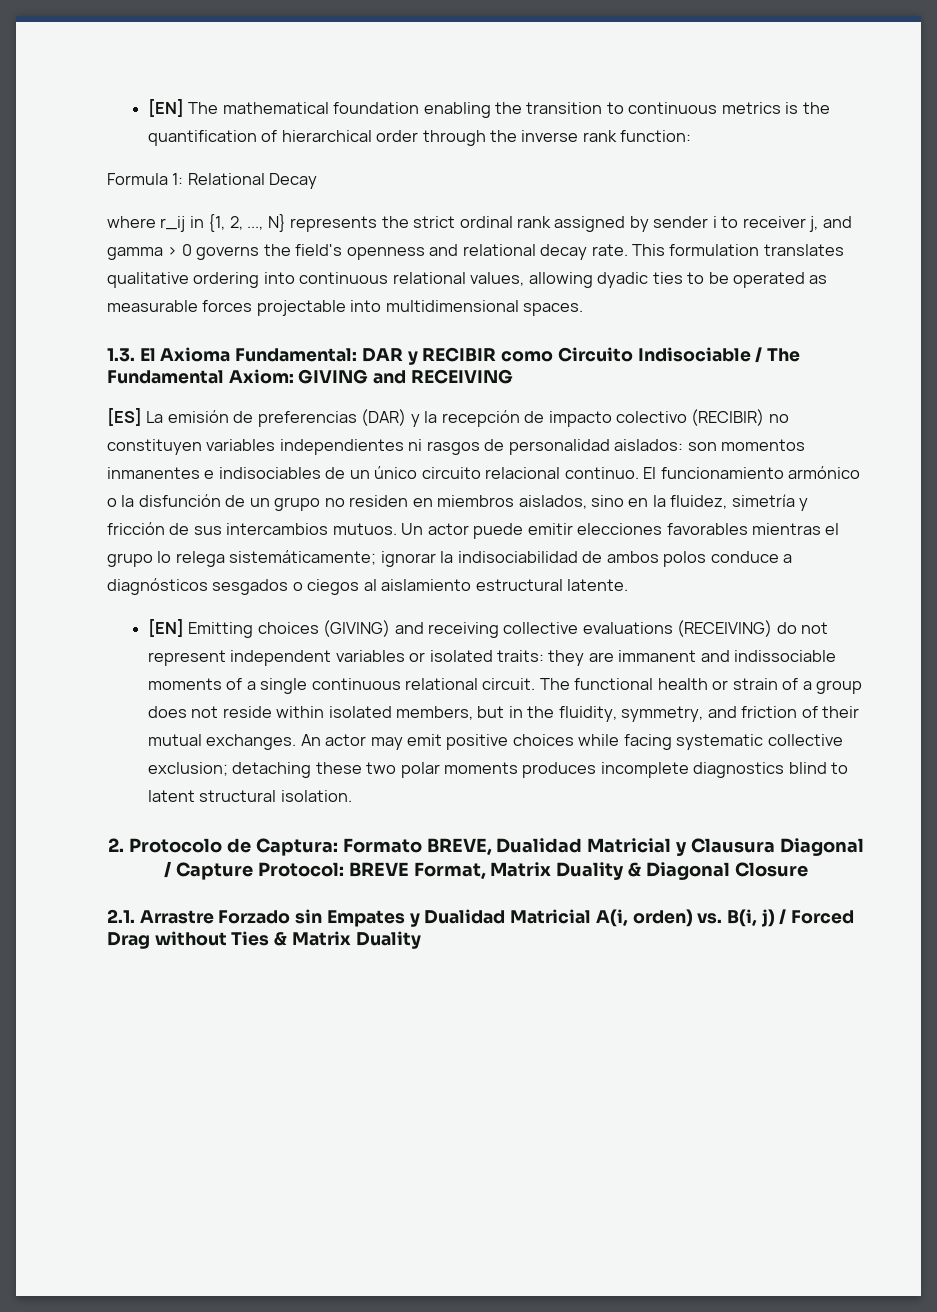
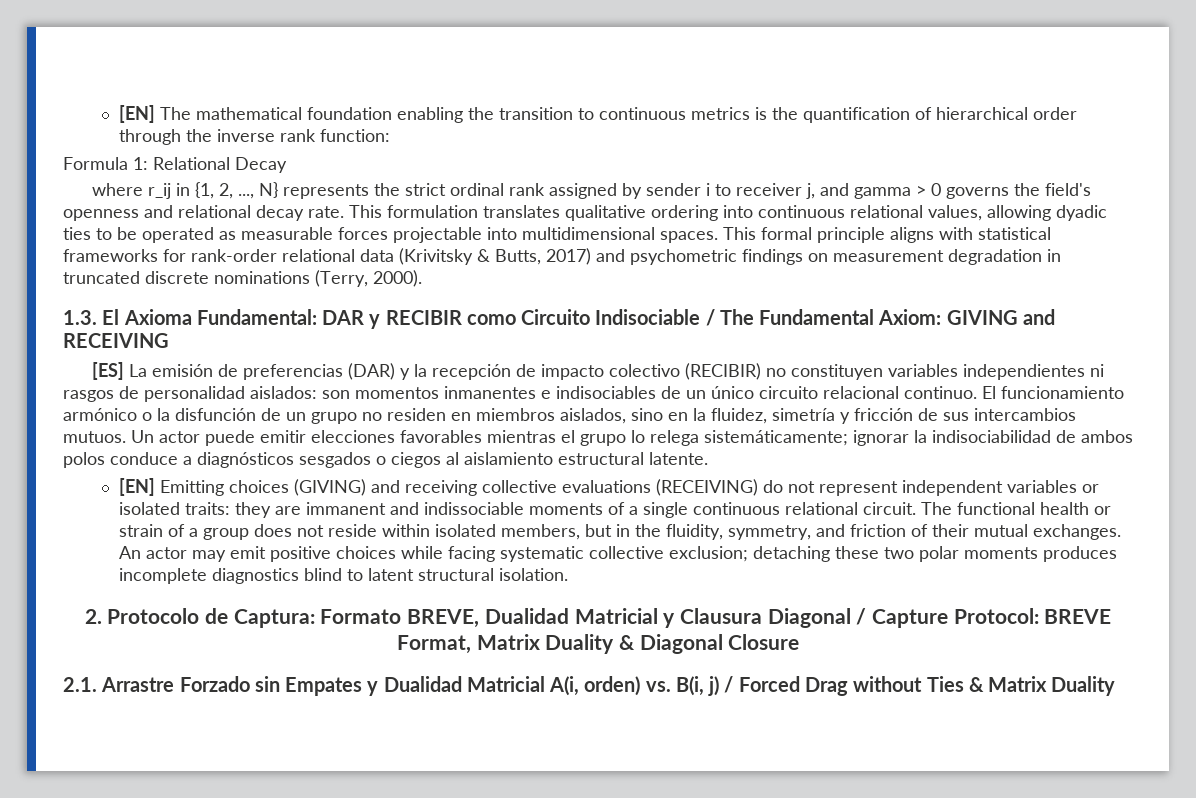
(584, 309) none -> [723,227,1051,243] [63,248,1061,265] [63,270,422,287] This formal principle aligns with statistical frameworks for rank-order relational data (Krivitsky & Butts, 2017) and psychometric findings on measurement degradation in truncated discrete nominations (Terry, 2000).

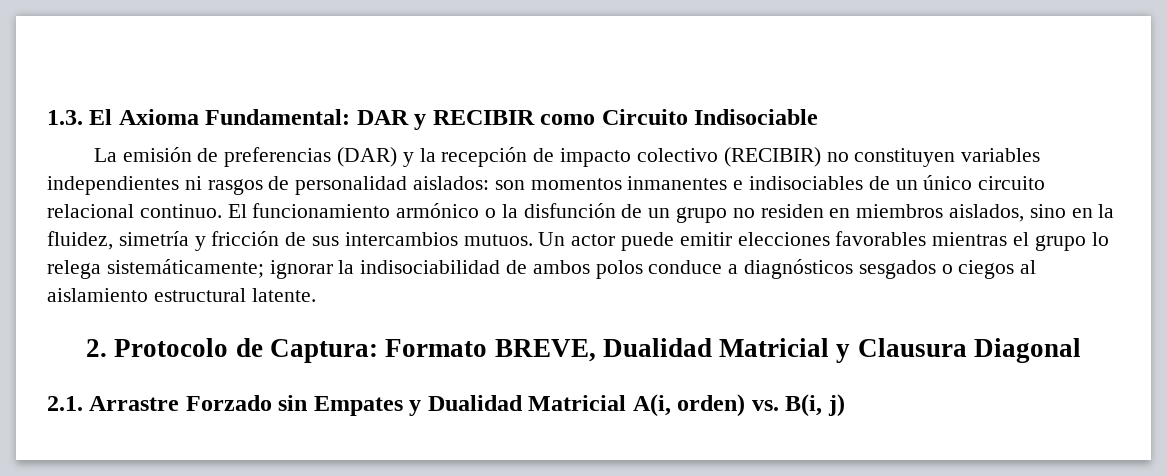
[118,105,1077,123] [118,129,390,145] [63,157,287,173] [92,182,1092,199] [63,205,1107,221] [63,227,1051,243] [63,248,1061,265] [63,270,422,287] [EN] The mathematical foundation enabling the transition to continuous metrics is the quantification of hierarchical order through the inverse rank function: // Formula 1: Relational Decay // where r_ij in {1, 2, ..., N} represents the strict ordinal rank assigned by sender i to receiver j, and gamma > 0 governs the field's openness and relational decay rate. This formulation translates qualitative ordering into continuous relational values, allowing dyadic ties to be operated as measurable forces projectable into multidimensional spaces. This formal principle aligns with statistical frameworks for rank-order relational data (Krivitsky & Butts, 2017) and psychometric findings on measurement degradation in truncated discrete nominations (Terry, 2000). // -> (47, 117) none
[705,309,1055,326] [63,333,169,348] [92,362,125,380] / The Fundamental Axiom: GIVING and RECEIVING // [ES] -> (819, 117) //
[118,478,1099,496] [118,502,1111,518] [118,524,1121,540] [118,546,1117,562] [118,568,568,584] // [EN] Emitting choices (GIVING) and receiving collective evaluations (RECEIVING) do not represent independent variables or isolated traits: they are immanent and indissociable moments of a single continuous relational circuit. The functional health or strain of a group does not reside within isolated members, but in the fluidity, symmetry, and friction of their mutual exchanges. An actor may emit positive choices while facing systematic collective exclusion; detaching these two polar moments produces incomplete diagnostics blind to latent structural isolation. -> (316, 295) none
[856,608,1112,628] [396,634,800,654] / Capture Protocol: BREVE Format, Matrix Duality & Diagonal Closure -> (1081, 350) none
[724,676,1116,696] / Forced Drag without Ties & Matrix Duality -> (845, 405) none

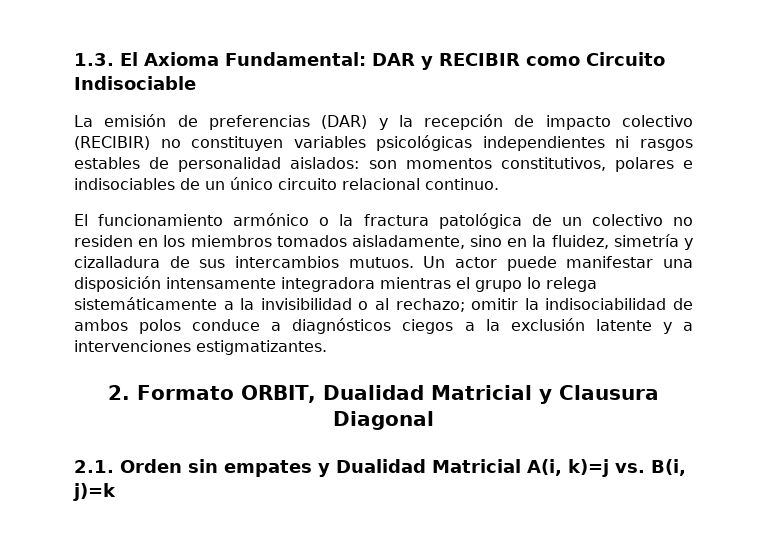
(1041, 155) none -> [376,135,473,151] psicológicas
(263, 187) none -> [74,157,140,169] estables
[627,176,728,190] inmanentes -> [500,157,674,172] constitutivos, polares
(222, 211) none -> (499, 184) //
[523,203,728,223] disfunción de un grupo -> [363,213,663,229] fractura patológica de un colectivo
[856,204,1025,222] miembros aislados, -> [163,235,465,249] los miembros tomados aisladamente,
[211,231,280,246] fricción -> [74,256,160,268] cizalladura
[679,231,927,246] emitir elecciones favorables -> [566,256,694,268] [74,276,375,292] manifestar una disposición intensamente integradora
[106,259,333,279] sistemáticamente; ignorar -> [74,297,519,312] sistemáticamente a la invisibilidad o al rechazo; omitir
[858,260,1037,279] [47,288,316,302] [86,338,596,363] sesgados o ciegos al aislamiento estructural latente. // 2. Protocolo de Captura: Formato BREVE, -> [402,318,693,334] [74,340,327,355] [107,385,317,403] ciegos a la exclusión latente y a intervenciones estigmatizantes. // 2. Formato ORBIT,
[89,395,403,416] Arrastre Forzado sin Empates -> [120,459,312,477] Orden sin empates
[677,394,746,417] orden) -> [568,459,609,477] k)=j
[827,394,845,417] j) -> [73,483,116,501] j)=k

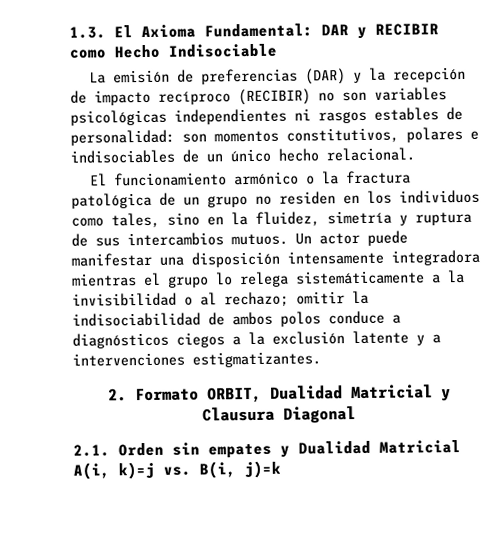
[585,52,665,66] Circuito -> [114,44,160,59] Hecho
[622,115,693,127] colectivo -> [158,91,231,105] recíproco
[191,136,284,151] constituyen -> [342,91,367,102] son
[178,157,360,172] personalidad aislados: -> [70,129,175,146] personalidad:
[278,178,499,190] circuito relacional continuo. -> [278,147,415,162] hecho relacional.
[591,214,663,226] colectivo -> [207,195,248,208] grupo
[190,235,465,249] miembros tomados aisladamente, -> [399,189,480,204] [71,212,160,229] individuos como tales,
[74,256,160,268] cizalladura -> [415,211,472,226] ruptura

